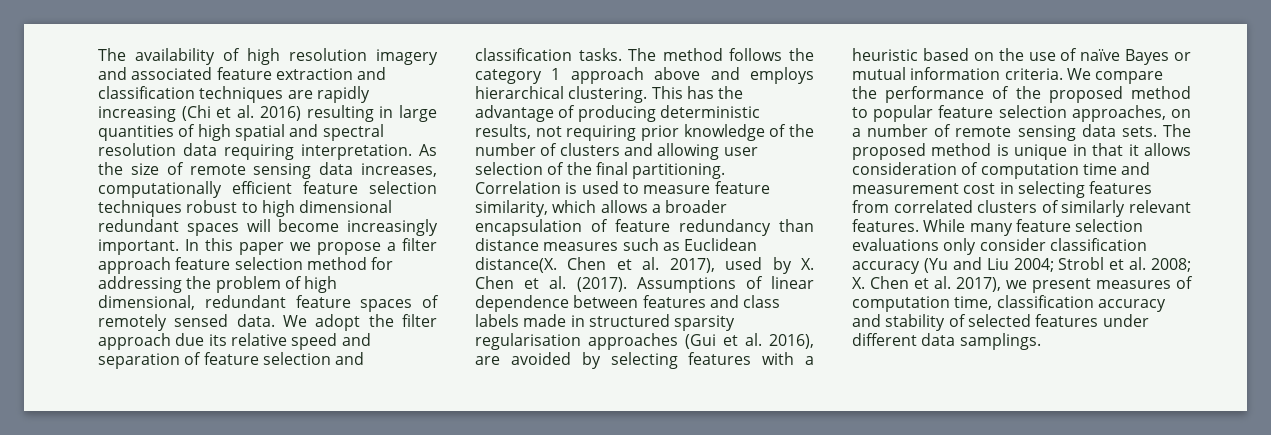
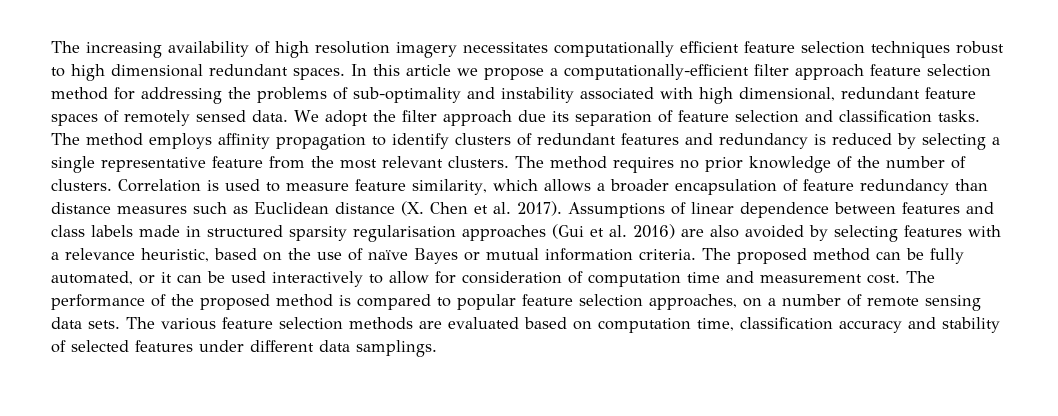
[98,48,126,61] The -> [51,41,162,58] The increasing
[98,67,387,80] [98,86,370,103] [98,105,437,122] [98,124,384,141] [98,143,437,160] [98,162,437,179] and associated feature extraction and classification techniques are rapidly increasing (Chi et al. 2016) resulting in large quantities of high spatial and spectral resolution data requiring interpretation. As the size of remote sensing data increases, -> [463,42,548,53] necessitates
[186,219,438,236] [98,239,179,255] spaces will become increasingly important. -> [293,67,345,80] spaces.
[239,242,284,255] paper -> [406,64,451,76] article
(396, 246) none -> [564,64,749,80] computationally-efficient
[215,276,302,293] problem of -> [257,87,693,103] problems of sub-optimality and instability associated with
[230,333,371,350] relative speed and -> (569, 116) none
[729,48,814,61] [475,67,814,84] [475,86,744,103] [475,105,760,122] [475,124,637,141] follows the category 1 approach above and employs hierarchical clustering. This has the advantage of producing deterministic results, not requiring -> [149,133,1000,150] [51,156,699,173] employs affinity propagation to identify clusters of redundant features and redundancy is reduced by selecting a single representative feature from the most relevant clusters. The method requires no
[559,143,758,160] [475,162,726,179] clusters and allowing user selection of the final partitioning. -> [51,179,112,191] clusters.
[475,257,814,274] [475,276,627,292] distance(X. Chen et al. 2017), used by X. Chen et al. (2017). -> [335,201,562,216] distance (X. Chen et al. 2017).
[769,334,814,349] [475,356,500,365] 2016), are -> [633,224,739,239] 2016) are also
[852,48,918,61] heuristic -> [65,248,209,262] relevance heuristic,
[1066,68,1164,84] [852,86,877,99] We compare the -> [702,248,964,264] [51,271,935,287] The proposed method can be fully automated, or it can be used interactively to allow for consideration of computation time and measurement cost. The
(1191, 92) none -> [339,294,431,310] is compared
[852,143,1191,160] [852,162,1151,179] [852,181,1153,198] [852,200,1191,217] [852,219,1144,236] [852,238,1147,255] [852,257,1191,274] [852,276,1193,293] proposed method is unique in that it allows consideration of computation time and measurement cost in selecting features from correlated clusters of similarly relevant features. While many feature selection evaluations only consider classification accuracy (Yu and Liu 2004; Strobl et al. 2008; X. Chen et al. 2017), we present measures of -> [161,317,592,330] various feature selection methods are evaluated based on

